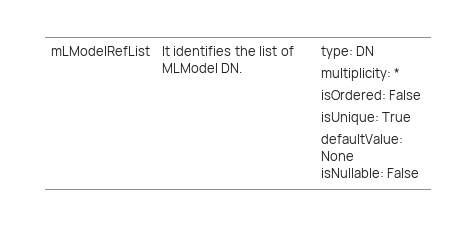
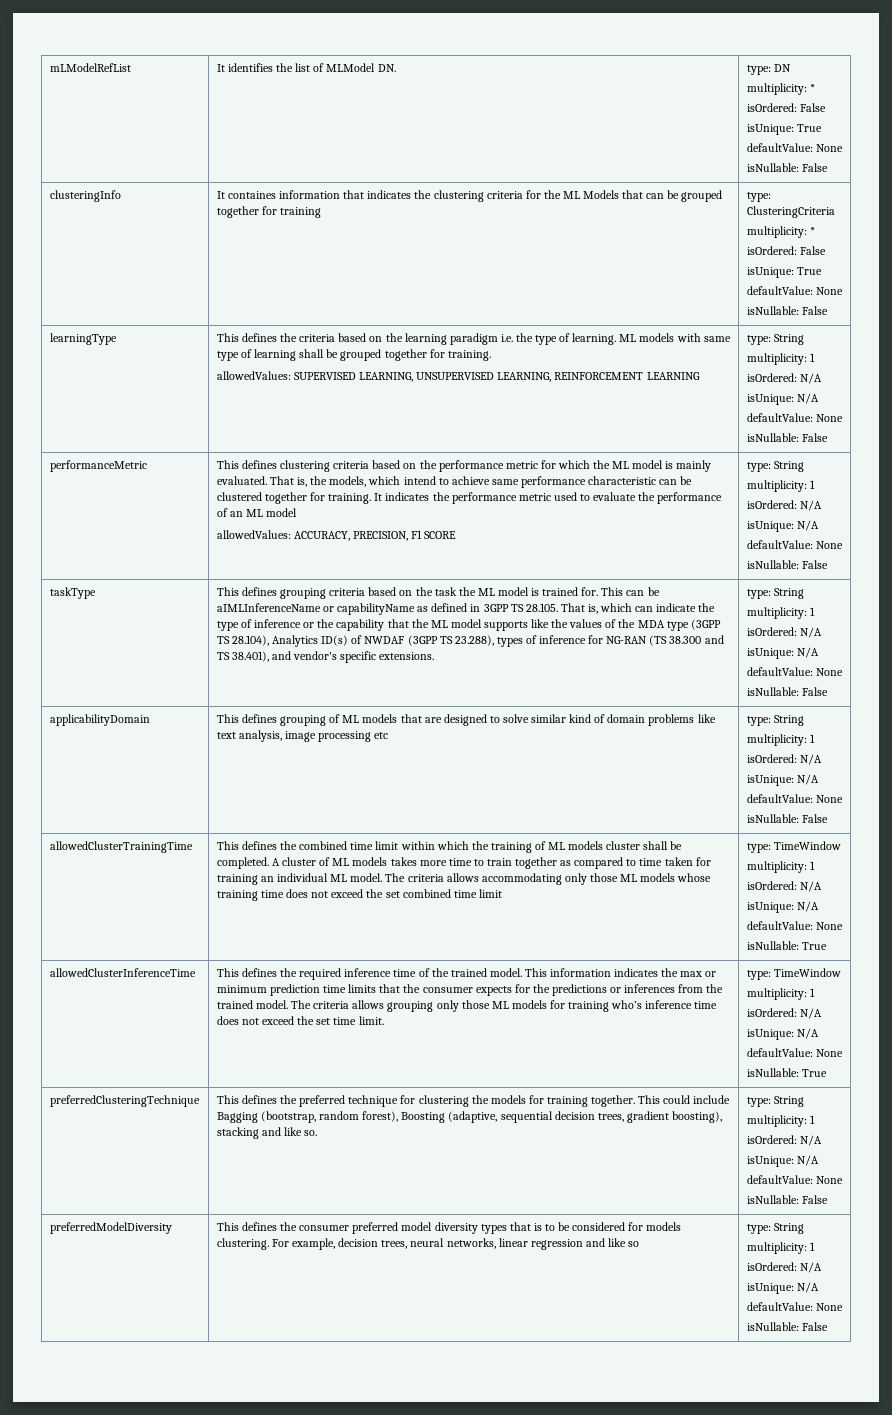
(420, 173) none -> [49,190,121,202] [216,190,723,202] [216,206,322,218] [746,192,771,202] [746,206,835,218] [746,226,815,238] [746,246,826,255] [746,267,822,278] [746,286,843,295] [746,306,828,315] [49,333,117,345] [216,333,731,345] [216,349,491,361] [216,371,700,382] [746,334,804,345] [746,353,815,365] [746,373,822,384] [746,393,819,405] [746,413,843,422] [746,433,828,442] [49,460,147,472] [216,460,712,472] [216,476,693,488] [216,492,723,504] [216,508,298,517] [216,530,457,541] [746,461,804,472] [746,480,815,492] [746,500,822,511] [746,520,819,532] [746,540,843,549] [746,560,828,569] [49,587,96,599] [216,587,660,599] [216,603,716,615] [216,619,721,631] [216,635,724,647] [216,651,435,663] [746,588,804,599] [746,607,815,619] [746,627,822,638] [746,647,819,659] [746,667,843,676] [746,687,828,696] [49,714,150,726] [216,714,716,726] [216,730,389,742] [746,715,804,726] [746,734,815,746] [746,754,822,765] [746,774,819,786] [746,794,843,803] [746,814,828,823] [49,841,193,853] [216,841,683,853] [216,857,711,869] [216,873,712,885] [216,889,502,901] [746,841,841,853] [746,861,815,873] [746,881,822,892] [746,901,819,913] [746,921,843,930] [746,941,827,950] [49,968,196,977] [216,968,717,980] [216,984,724,996] [216,1000,718,1012] [216,1016,384,1025] [746,968,841,980] [746,988,815,1000] [746,1008,822,1019] [746,1028,819,1040] [746,1048,843,1057] [746,1068,827,1077] [49,1095,200,1107] [216,1095,731,1107] [216,1111,722,1123] [216,1127,318,1139] [746,1096,804,1107] [746,1115,815,1127] [746,1135,822,1146] [746,1155,819,1167] [746,1175,843,1184] [746,1195,828,1204] [49,1222,172,1234] [216,1222,682,1234] [216,1238,640,1250] [746,1223,804,1234] [746,1242,815,1254] [746,1262,822,1273] [746,1282,819,1294] [746,1302,843,1311] [746,1322,828,1331] // clusteringInfo | It containes information that indicates the clustering criteria for the ML Models that can be grouped together for training | type: ClusteringCriteria // multiplicity: * // isOrdered: False // isUnique: True // defaultValue: None // isNullable: False // learningType | This defines the criteria based on the learning paradigm i.e. the type of learning. ML models with same type of learning shall be grouped together for training. // allowedValues: SUPERVISED LEARNING, UNSUPERVISED LEARNING, REINFORCEMENT LEARNING | type: String // multiplicity: 1 // isOrdered: N/A // isUnique: N/A // defaultValue: None // isNullable: False // performanceMetric | This defines clustering criteria based on the performance metric for which the ML model is mainly evaluated. That is, the models, which intend to achieve same performance characteristic can be clustered together for training. It indicates the performance metric used to evaluate the performance of an ML model // allowedValues: ACCURACY, PRECISION, F1 SCORE | type: String // multiplicity: 1 // isOrdered: N/A // isUnique: N/A // defaultValue: None // isNullable: False // taskType | This defines grouping criteria based on the task the ML model is trained for. This can be aIMLInferenceName or capabilityName as defined in 3GPP TS 28.105. That is, which can indicate the type of inference or the capability that the ML model supports like the values of the MDA type (3GPP TS 28.104), Analytics ID(s) of NWDAF (3GPP TS 23.288), types of inference for NG-RAN (TS 38.300 and TS 38.401), and vendor's specific extensions. | type: String // multiplicity: 1 // isOrdered: N/A // isUnique: N/A // defaultValue: None // isNullable: False // applicabilityDomain | This defines grouping of ML models that are designed to solve similar kind of domain problems like text analysis, image processing etc | type: String // multiplicity: 1 // isOrdered: N/A // isUnique: N/A // defaultValue: None // isNullable: False // allowedClusterTrainingTime | This defines the combined time limit within which the training of ML models cluster shall be completed. A cluster of ML models takes more time to train together as compared to time taken for training an individual ML model. The criteria allows accommodating only those ML models whose training time does not exceed the set combined time limit | type: TimeWindow // multiplicity: 1 // isOrdered: N/A // isUnique: N/A // defaultValue: None // isNullable: True // allowedClusterInferenceTime | This defines the required inference time of the trained model. This information indicates the max or minimum prediction time limits that the consumer expects for the predictions or inferences from the trained model. The criteria allows grouping only those ML models for training who’s inference time does not exceed the set time limit. | type: TimeWindow // multiplicity: 1 // isOrdered: N/A // isUnique: N/A // defaultValue: None // isNullable: True // preferredClusteringTechnique | This defines the preferred technique for clustering the models for training together. This could include Bagging (bootstrap, random forest), Boosting (adaptive, sequential decision trees, gradient boosting), stacking and like so. | type: String // multiplicity: 1 // isOrdered: N/A // isUnique: N/A // defaultValue: None // isNullable: False // preferredModelDiversity | This defines the consumer preferred model diversity types that is to be considered for models clustering. For example, decision trees, neural networks, linear regression and like so | type: String // multiplicity: 1 // isOrdered: N/A // isUnique: N/A // defaultValue: None // isNullable: False

